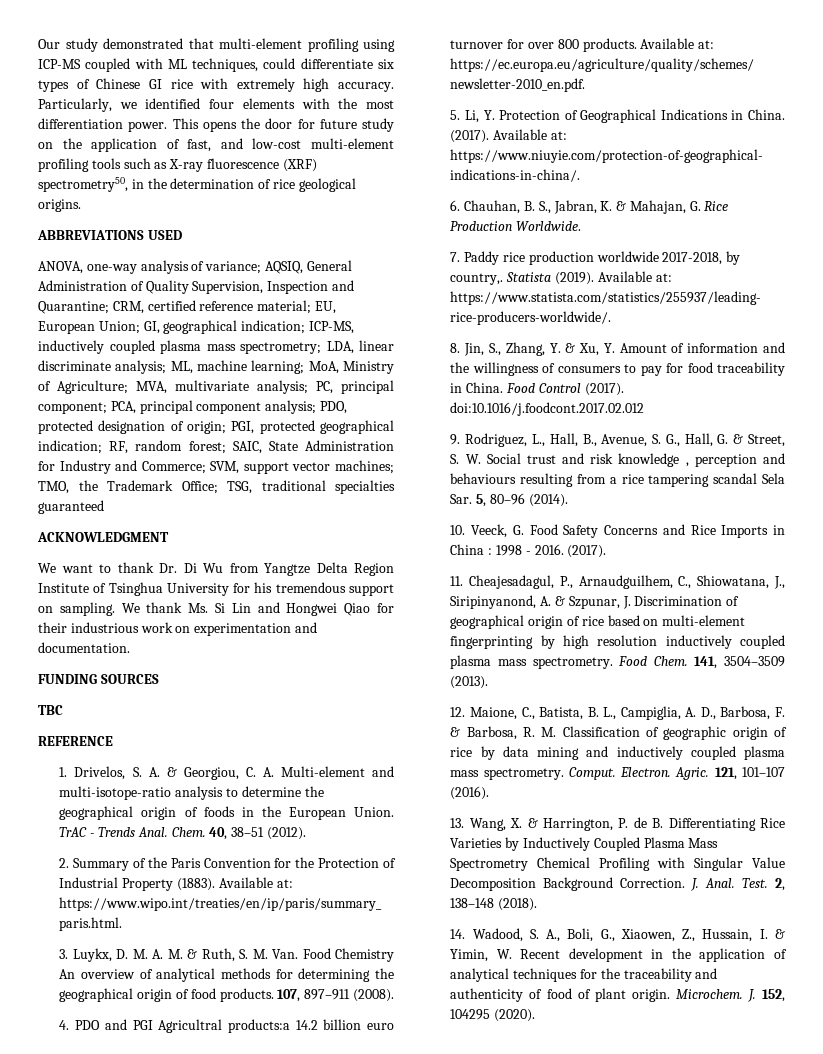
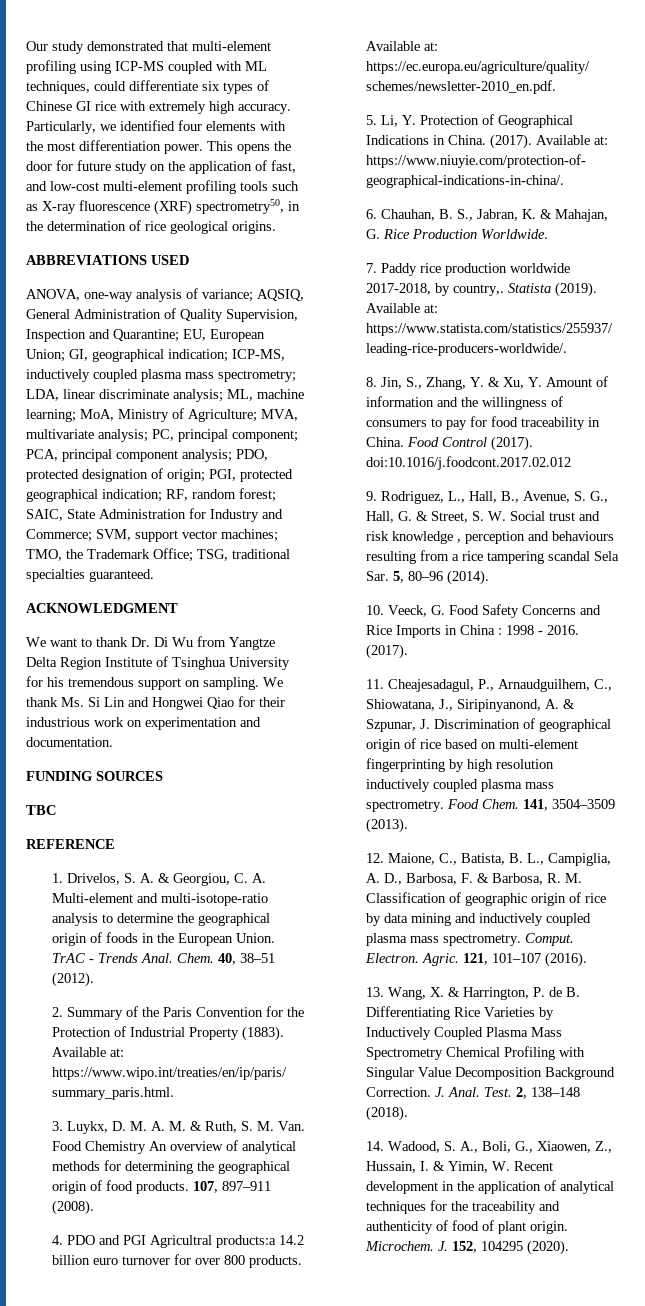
[112,300,312,314] CRM, certified reference material; -> (179, 335) none
[38,500,104,514] guaranteed -> [89,569,154,582] guaranteed.

